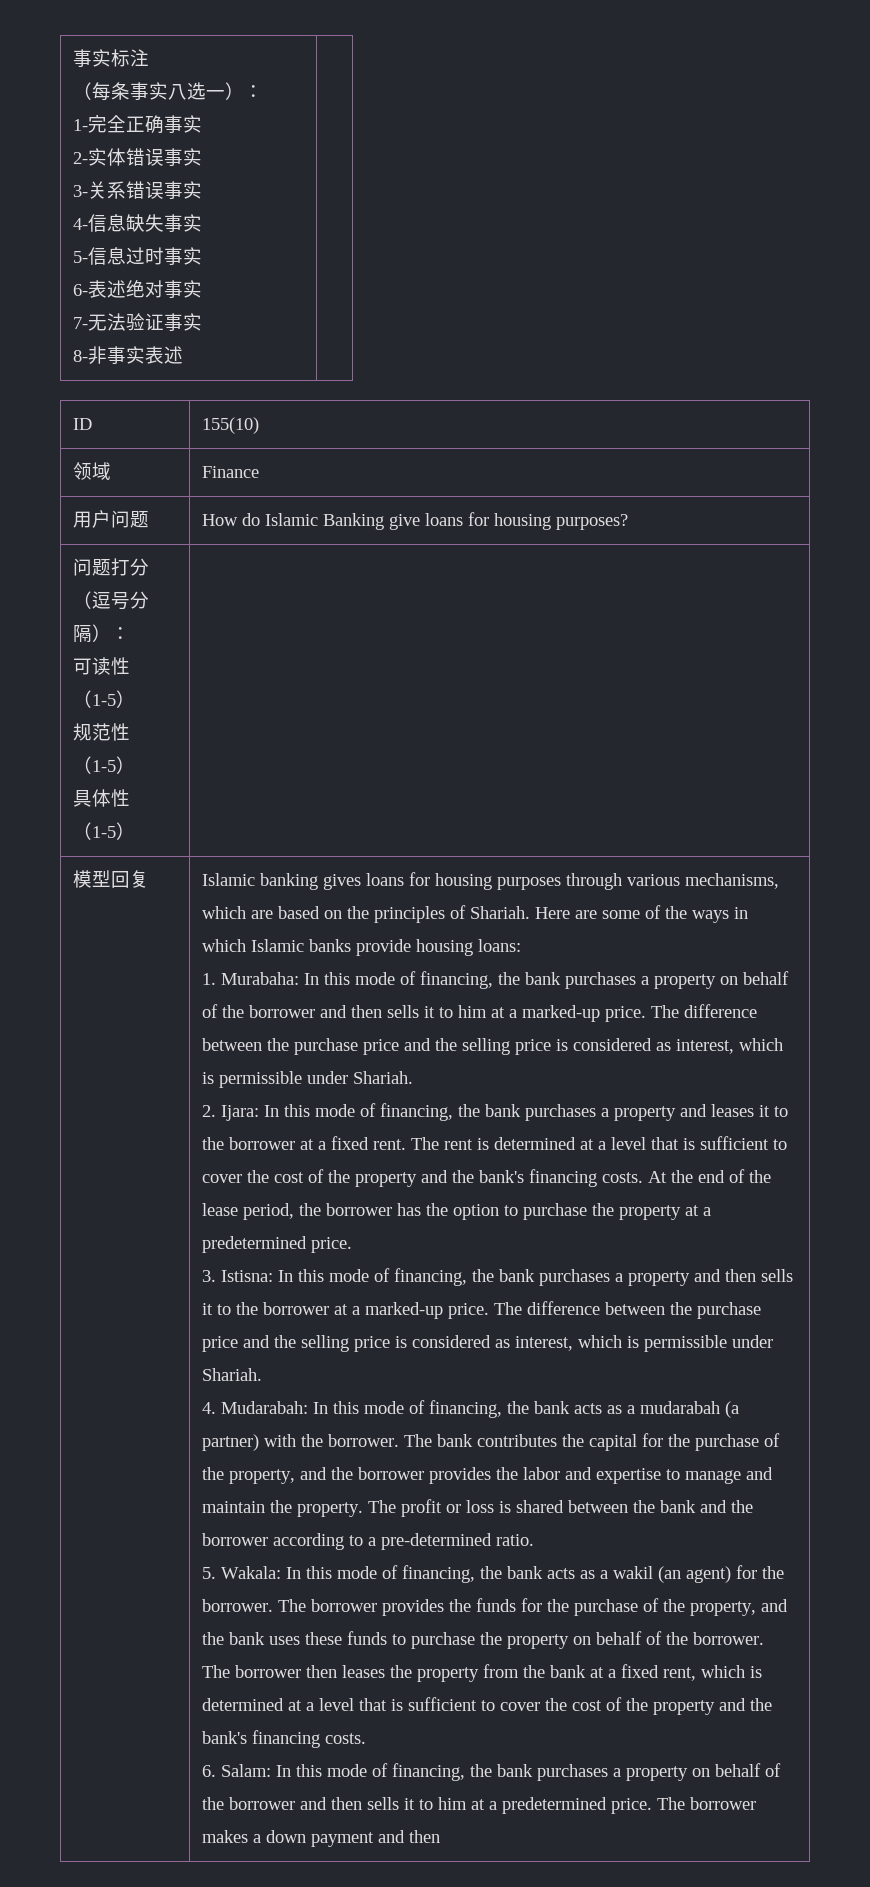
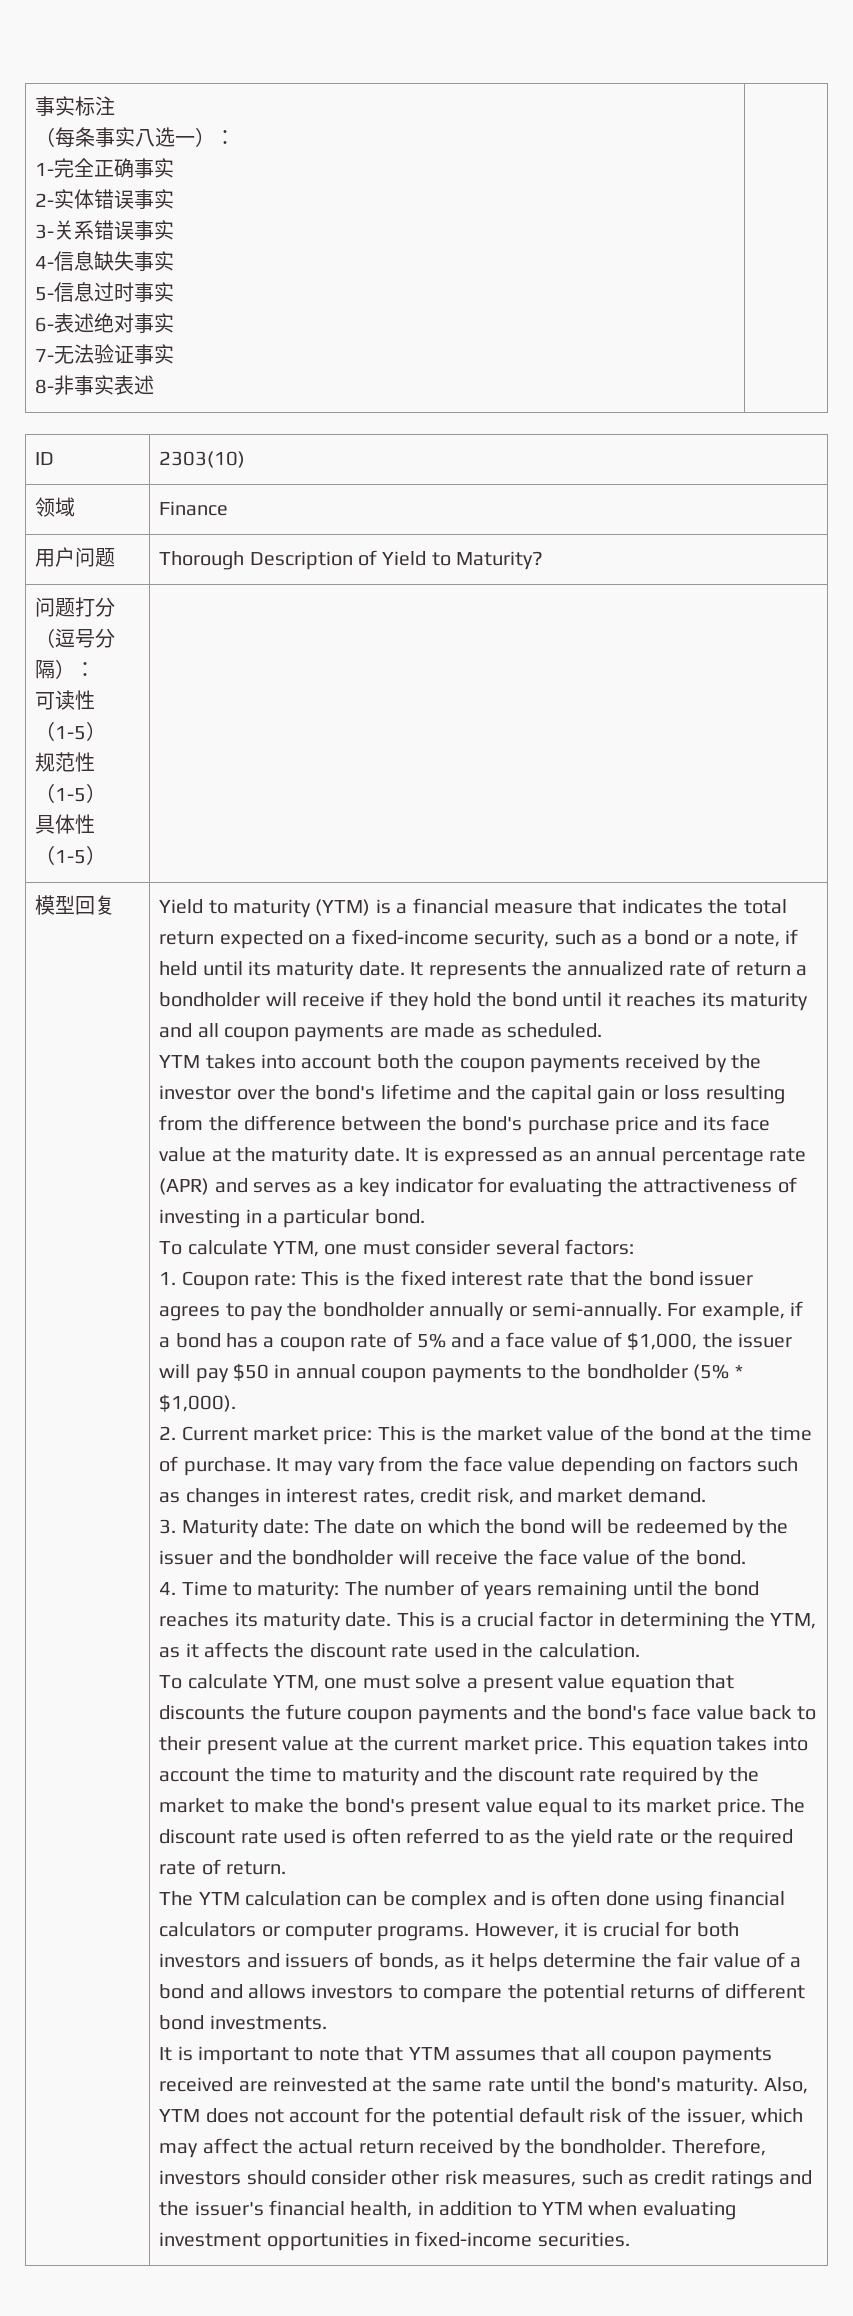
[202,417,260,434] 155(10) -> [159,451,246,468] 2303(10)
[202,512,629,530] How do Islamic Banking give loans for housing purposes? -> [159,550,544,570] Thorough Description of Yield to Maturity?
[202,872,780,890] [202,905,749,923] [202,939,522,956] [202,971,790,989] [202,1004,758,1022] [202,1038,784,1055] [202,1071,414,1088] [202,1103,789,1121] [202,1136,788,1150] [202,1169,772,1187] [202,1203,712,1220] [202,1236,353,1253] [202,1268,794,1286] [202,1301,762,1319] [202,1335,774,1352] [202,1368,263,1381] [202,1400,740,1418] [202,1433,781,1451] [202,1467,774,1484] [202,1499,754,1517] [202,1533,535,1550] [202,1565,785,1583] [202,1598,789,1616] [202,1631,765,1649] [202,1664,763,1682] [202,1697,773,1715] [202,1730,367,1748] [202,1763,782,1781] [202,1797,757,1814] [202,1830,441,1847] Islamic banking gives loans for housing purposes through various mechanisms, which are based on the principles of Shariah. Here are some of the ways in which Islamic banks provide housing loans: // 1. Murabaha: In this mode of financing, the bank purchases a property on behalf of the borrower and then sells it to him at a marked-up price. The difference between the purchase price and the selling price is considered as interest, which is permissible under Shariah. // 2. Ijara: In this mode of financing, the bank purchases a property and leases it to the borrower at a fixed rent. The rent is determined at a level that is sufficient to cover the cost of the property and the bank's financing costs. At the end of the lease period, the borrower has the option to purchase the property at a predetermined price. // 3. Istisna: In this mode of financing, the bank purchases a property and then sells it to the borrower at a marked-up price. The difference between the purchase price and the selling price is considered as interest, which is permissible under Shariah. // 4. Mudarabah: In this mode of financing, the bank acts as a mudarabah (a partner) with the borrower. The bank contributes the capital for the purchase of the property, and the borrower provides the labor and expertise to manage and maintain the property. The profit or loss is shared between the bank and the borrower according to a pre-determined ratio. // 5. Wakala: In this mode of financing, the bank acts as a wakil (an agent) for the borrower. The borrower provides the funds for the purchase of the property, and the bank uses these funds to purchase the property on behalf of the borrower. The borrower then leases the property from the bank at a fixed rent, which is determined at a level that is sufficient to cover the cost of the property and the bank's financing costs. // 6. Salam: In this mode of financing, the bank purchases a property on behalf of the borrower and then sells it to him at a predetermined price. The borrower makes a down payment and then -> [159,898,787,918] [159,929,799,949] [159,960,807,980] [159,991,808,1011] [159,1023,602,1042] [159,1054,762,1073] [159,1084,785,1104] [159,1115,771,1135] [159,1147,806,1166] [159,1177,797,1197] [159,1209,425,1228] [159,1239,634,1257] [159,1270,753,1290] [159,1301,804,1321] [159,1332,793,1352] [159,1363,743,1383] [159,1394,237,1412] [159,1425,812,1445] [159,1456,798,1476] [159,1488,706,1507] [159,1519,789,1538] [159,1549,746,1565] [159,1580,759,1600] [159,1611,816,1631] [159,1642,640,1658] [159,1674,735,1693] [159,1704,816,1724] [159,1736,808,1755] [159,1767,759,1786] [159,1798,805,1817] [159,1828,794,1848] [159,1859,286,1875] [159,1890,785,1910] [159,1921,739,1941] [159,1952,802,1972] [159,1983,806,2003] [159,2015,327,2030] [159,2046,772,2065] [159,2077,808,2096] [159,2107,803,2127] [159,2138,766,2158] [159,2170,813,2189] [159,2200,736,2220] [159,2231,630,2251] Yield to maturity (YTM) is a financial measure that indicates the total return expected on a fixed-income security, such as a bond or a note, if held until its maturity date. It represents the annualized rate of return a bondholder will receive if they hold the bond until it reaches its maturity and all coupon payments are made as scheduled. // YTM takes into account both the coupon payments received by the investor over the bond's lifetime and the capital gain or loss resulting from the difference between the bond's purchase price and its face value at the maturity date. It is expressed as an annual percentage rate (APR) and serves as a key indicator for evaluating the attractiveness of investing in a particular bond. // To calculate YTM, one must consider several factors: // 1. Coupon rate: This is the fixed interest rate that the bond issuer agrees to pay the bondholder annually or semi-annually. For example, if a bond has a coupon rate of 5% and a face value of $1,000, the issuer will pay $50 in annual coupon payments to the bondholder (5% * $1,000). // 2. Current market price: This is the market value of the bond at the time of purchase. It may vary from the face value depending on factors such as changes in interest rates, credit risk, and market demand. // 3. Maturity date: The date on which the bond will be redeemed by the issuer and the bondholder will receive the face value of the bond. // 4. Time to maturity: The number of years remaining until the bond reaches its maturity date. This is a crucial factor in determining the YTM, as it affects the discount rate used in the calculation. // To calculate YTM, one must solve a present value equation that discounts the future coupon payments and the bond's face value back to their present value at the current market price. This equation takes into account the time to maturity and the discount rate required by the market to make the bond's present value equal to its market price. The discount rate used is often referred to as the yield rate or the required rate of return. // The YTM calculation can be complex and is often done using financial calculators or computer programs. However, it is crucial for both investors and issuers of bonds, as it helps determine the fair value of a bond and allows investors to compare the potential returns of different bond investments. // It is important to note that YTM assumes that all coupon payments received are reinvested at the same rate until the bond's maturity. Also, YTM does not account for the potential default risk of the issuer, which may affect the actual return received by the bondholder. Therefore, investors should consider other risk measures, such as credit ratings and the issuer's financial health, in addition to YTM when evaluating investment opportunities in fixed-income securities.

